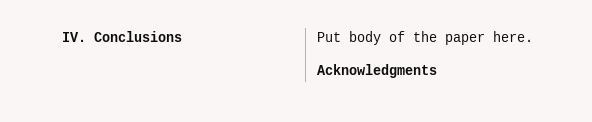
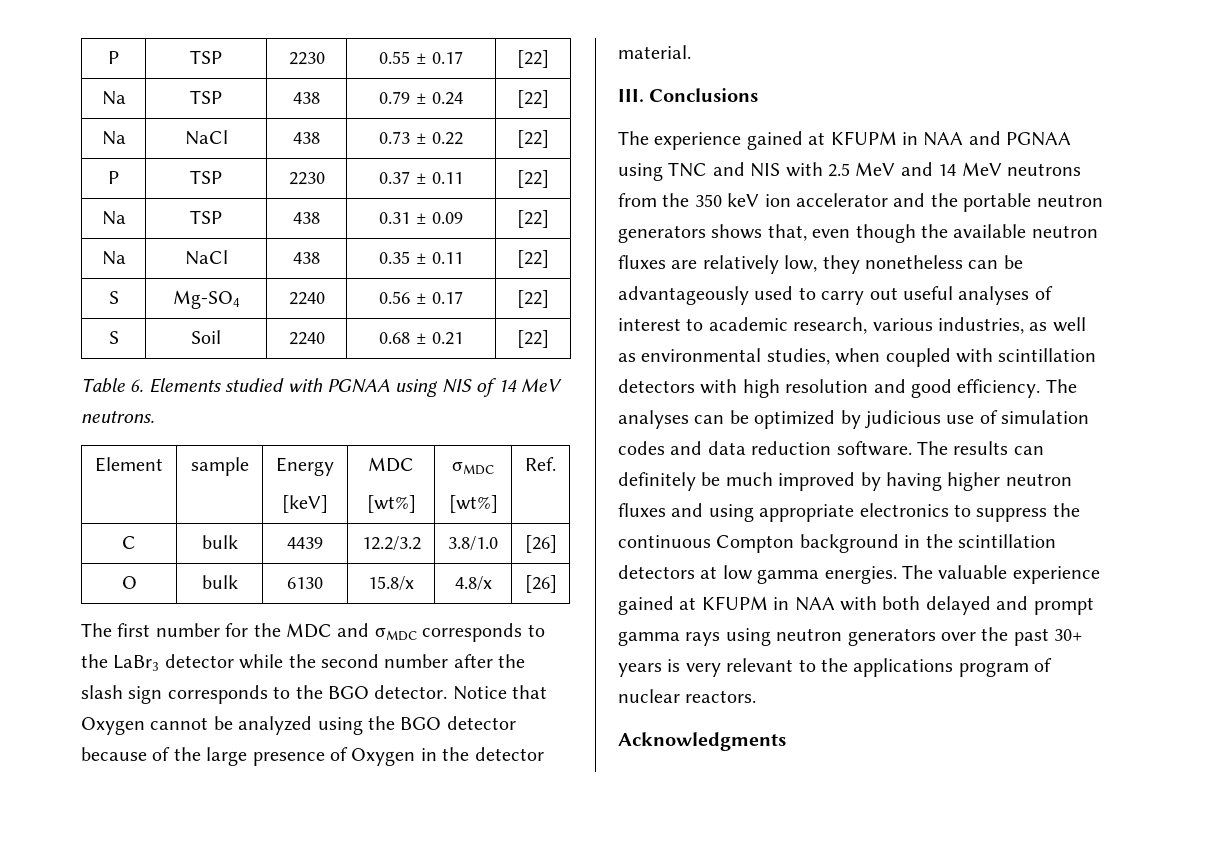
[62,31,182,42] [317,31,533,45] IV. Conclusions // Put body of the paper here. -> [108,51,119,64] [190,50,222,64] [288,52,325,65] [379,51,463,64] [517,50,549,68] [101,91,126,105] [190,90,222,104] [293,92,320,104] [379,91,463,105] [517,90,549,108] [101,131,126,145] [184,130,228,145] [293,132,320,144] [379,131,463,145] [517,130,549,148] [108,171,119,184] [190,170,222,184] [288,172,325,185] [379,171,463,184] [517,170,549,188] [101,211,126,225] [190,210,222,224] [293,212,320,224] [379,212,463,224] [517,210,549,228] [101,251,126,265] [184,250,228,265] [293,252,320,264] [379,251,463,264] [517,250,549,268] [108,291,119,304] [172,290,240,309] [288,292,325,305] [379,291,463,304] [517,290,549,308] [108,331,119,344] [191,330,221,344] [288,332,325,345] [379,332,463,345] [517,330,549,348] [81,378,562,397] [81,411,154,423] [95,457,163,472] [190,457,249,476] [276,457,334,476] [282,495,328,513] [367,457,414,472] [366,495,416,513] [452,461,494,475] [448,495,498,513] [525,457,556,471] [122,536,136,549] [201,535,238,549] [287,537,323,549] [361,536,421,551] [448,536,498,551] [524,535,557,553] [121,576,137,589] [201,575,238,589] [287,577,323,589] [367,576,414,591] [454,576,492,591] [524,575,557,593] [81,623,545,642] [81,654,526,671] [81,685,548,704] [81,716,516,735] [81,747,544,766] [618,45,691,59] [618,88,759,102] [618,131,1072,150] [618,162,1081,181] [618,193,1103,212] [618,224,1098,243] [618,255,1023,274] [618,286,1053,305] [618,317,1086,334] [618,348,1097,367] [618,379,1077,398] [618,410,1090,429] [618,441,1044,456] [618,472,1072,491] [618,503,1080,522] [618,534,1056,553] [618,565,1100,584] [618,596,1094,615] [618,627,1084,646] [618,658,1053,677] [618,689,757,703] P | TSP | 2230 | 0.55 ± 0.17 | [22] // Na | TSP | 438 | 0.79 ± 0.24 | [22] // Na | NaCl | 438 | 0.73 ± 0.22 | [22] // P | TSP | 2230 | 0.37 ± 0.11 | [22] // Na | TSP | 438 | 0.31 ± 0.09 | [22] // Na | NaCl | 438 | 0.35 ± 0.11 | [22] // S | Mg-SO4 | 2240 | 0.56 ± 0.17 | [22] // S | Soil | 2240 | 0.68 ± 0.21 | [22] // Table 6. Elements studied with PGNAA using NIS of 14 MeV neutrons. // Element | sample | Energy // [keV] | MDC // [wt%] | σMDC // [wt%] | Ref. // C | bulk | 4439 | 12.2/3.2 | 3.8/1.0 | [26] // O | bulk | 6130 | 15.8/x | 4.8/x | [26] // The first number for the MDC and σMDC corresponds to the LaBr3 detector while the second number after the slash sign corresponds to the BGO detector. Notice that Oxygen cannot be analyzed using the BGO detector because of the large presence of Oxygen in the detector material. // III. Conclusions // The experience gained at KFUPM in NAA and PGNAA using TNC and NIS with 2.5 MeV and 14 MeV neutrons from the 350 keV ion accelerator and the portable neutron generators shows that, even though the available neutron fluxes are relatively low, they nonetheless can be advantageously used to carry out useful analyses of interest to academic research, various industries, as well as environmental studies, when coupled with scintillation detectors with high resolution and good efficiency. The analyses can be optimized by judicious use of simulation codes and data reduction software. The results can definitely be much improved by having higher neutron fluxes and using appropriate electronics to suppress the continuous Compton background in the scintillation detectors at low gamma energies. The valuable experience gained at KFUPM in NAA with both delayed and prompt gamma rays using neutron generators over the past 30+ years is very relevant to the applications program of nuclear reactors.

